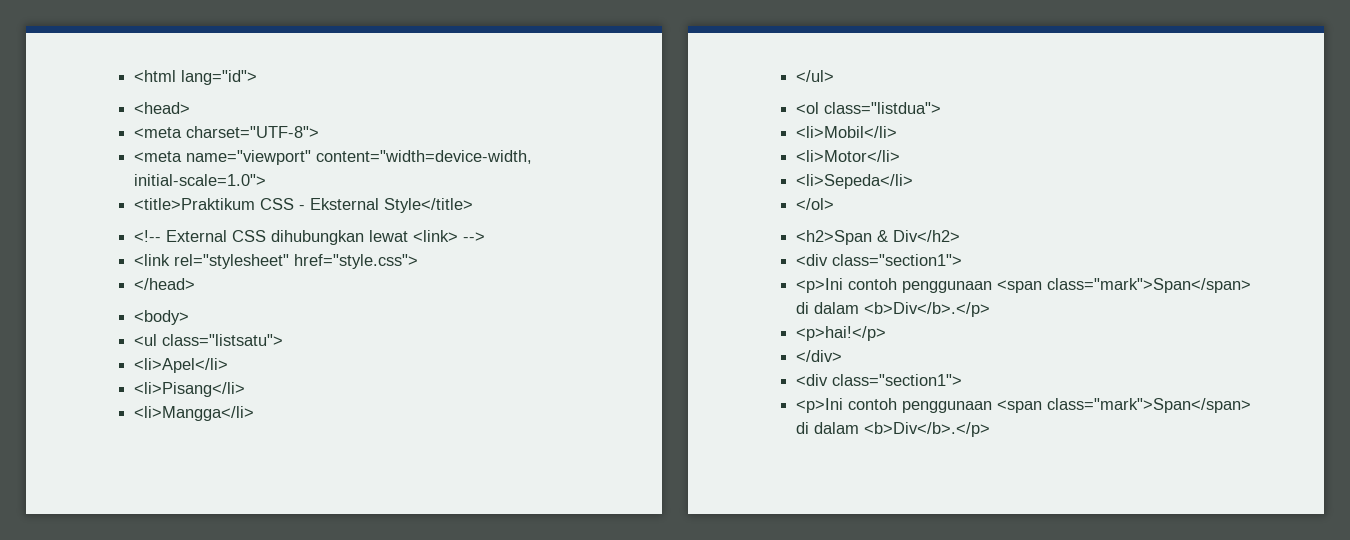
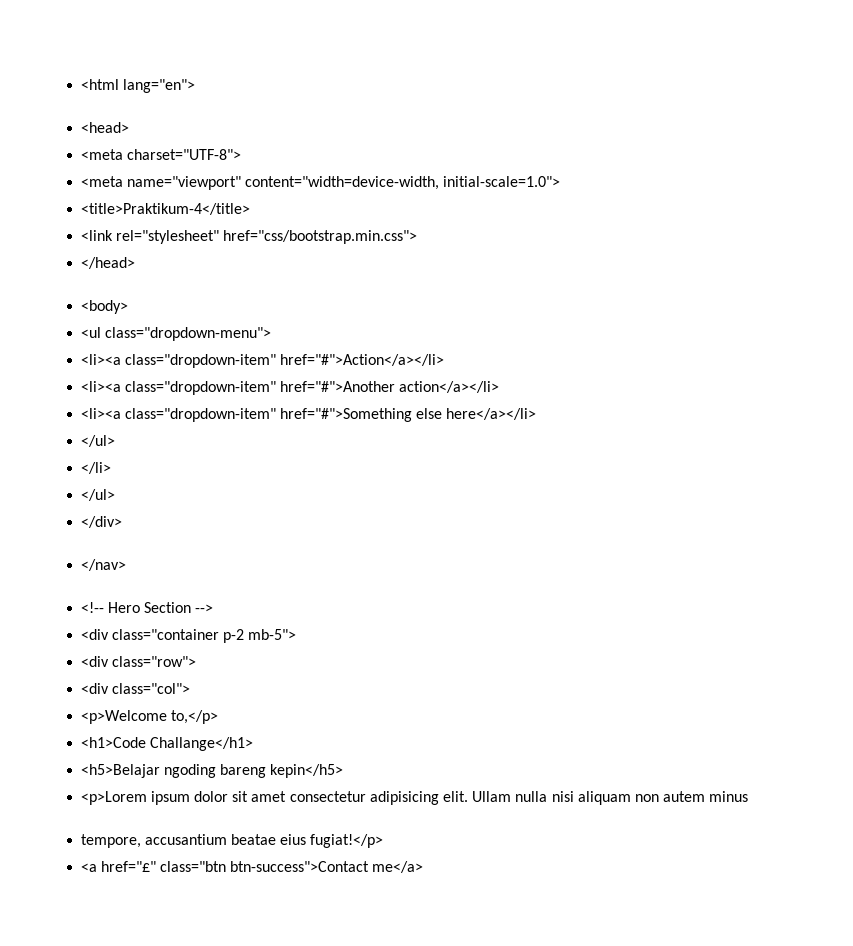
[180,70,257,85] lang="id"> -> [122,79,195,93] lang="en">
[133,198,473,213] [133,230,485,245] <title>Praktikum CSS - Eksternal Style</title> // <!-- External CSS dihubungkan lewat <link> --> -> [80,203,250,215] <title>Praktikum-4</title>
[293,254,418,269] href="style.css"> -> [223,230,418,244] href="css/bootstrap.min.css">
[161,334,283,346] [133,358,228,373] [133,382,245,397] [133,406,254,421] [795,70,834,82] [795,102,941,114] [795,126,897,138] [795,150,900,162] [795,174,913,189] [795,198,834,210] [795,230,960,245] [795,254,962,266] [795,278,1251,293] [795,302,990,317] [795,326,886,341] [795,350,842,362] [795,374,962,386] [795,398,1251,413] [795,422,990,437] class="listsatu"> // <li>Apel</li> // <li>Pisang</li> // <li>Mangga</li> // </ul> // <ol class="listdua"> // <li>Mobil</li> // <li>Motor</li> // <li>Sepeda</li> // </ol> // <h2>Span & Div</h2> // <div class="section1"> // <p>Ini contoh penggunaan <span class="mark">Span</span> di dalam <b>Div</b>.</p> // <p>hai!</p> // </div> // <div class="section1"> // <p>Ini contoh penggunaan <span class="mark">Span</span> di dalam <b>Div</b>.</p> -> [104,327,271,341] [80,354,445,368] [80,381,500,395] [80,408,537,422] [80,435,115,447] [80,462,111,474] [80,489,115,501] [80,516,122,528] [80,559,126,571] [80,602,214,613] [80,629,297,643] [80,656,196,667] [80,683,190,694] [80,710,218,724] [80,737,253,751] [80,764,344,778] [80,791,749,805] [80,834,384,848] [80,861,424,873] class="dropdown-menu"> // <li><a class="dropdown-item" href="#">Action</a></li> // <li><a class="dropdown-item" href="#">Another action</a></li> // <li><a class="dropdown-item" href="#">Something else here</a></li> // </ul> // </li> // </ul> // </div> // </nav> // <!-- Hero Section --> // <div class="container p-2 mb-5"> // <div class="row"> // <div class="col"> // <p>Welcome to,</p> // <h1>Code Challange</h1> // <h5>Belajar ngoding bareng kepin</h5> // <p>Lorem ipsum dolor sit amet consectetur adipisicing elit. Ullam nulla nisi aliquam non autem minus // tempore, accusantium beatae eius fugiat!</p> // <a href="£" class="btn btn-success">Contact me</a>

